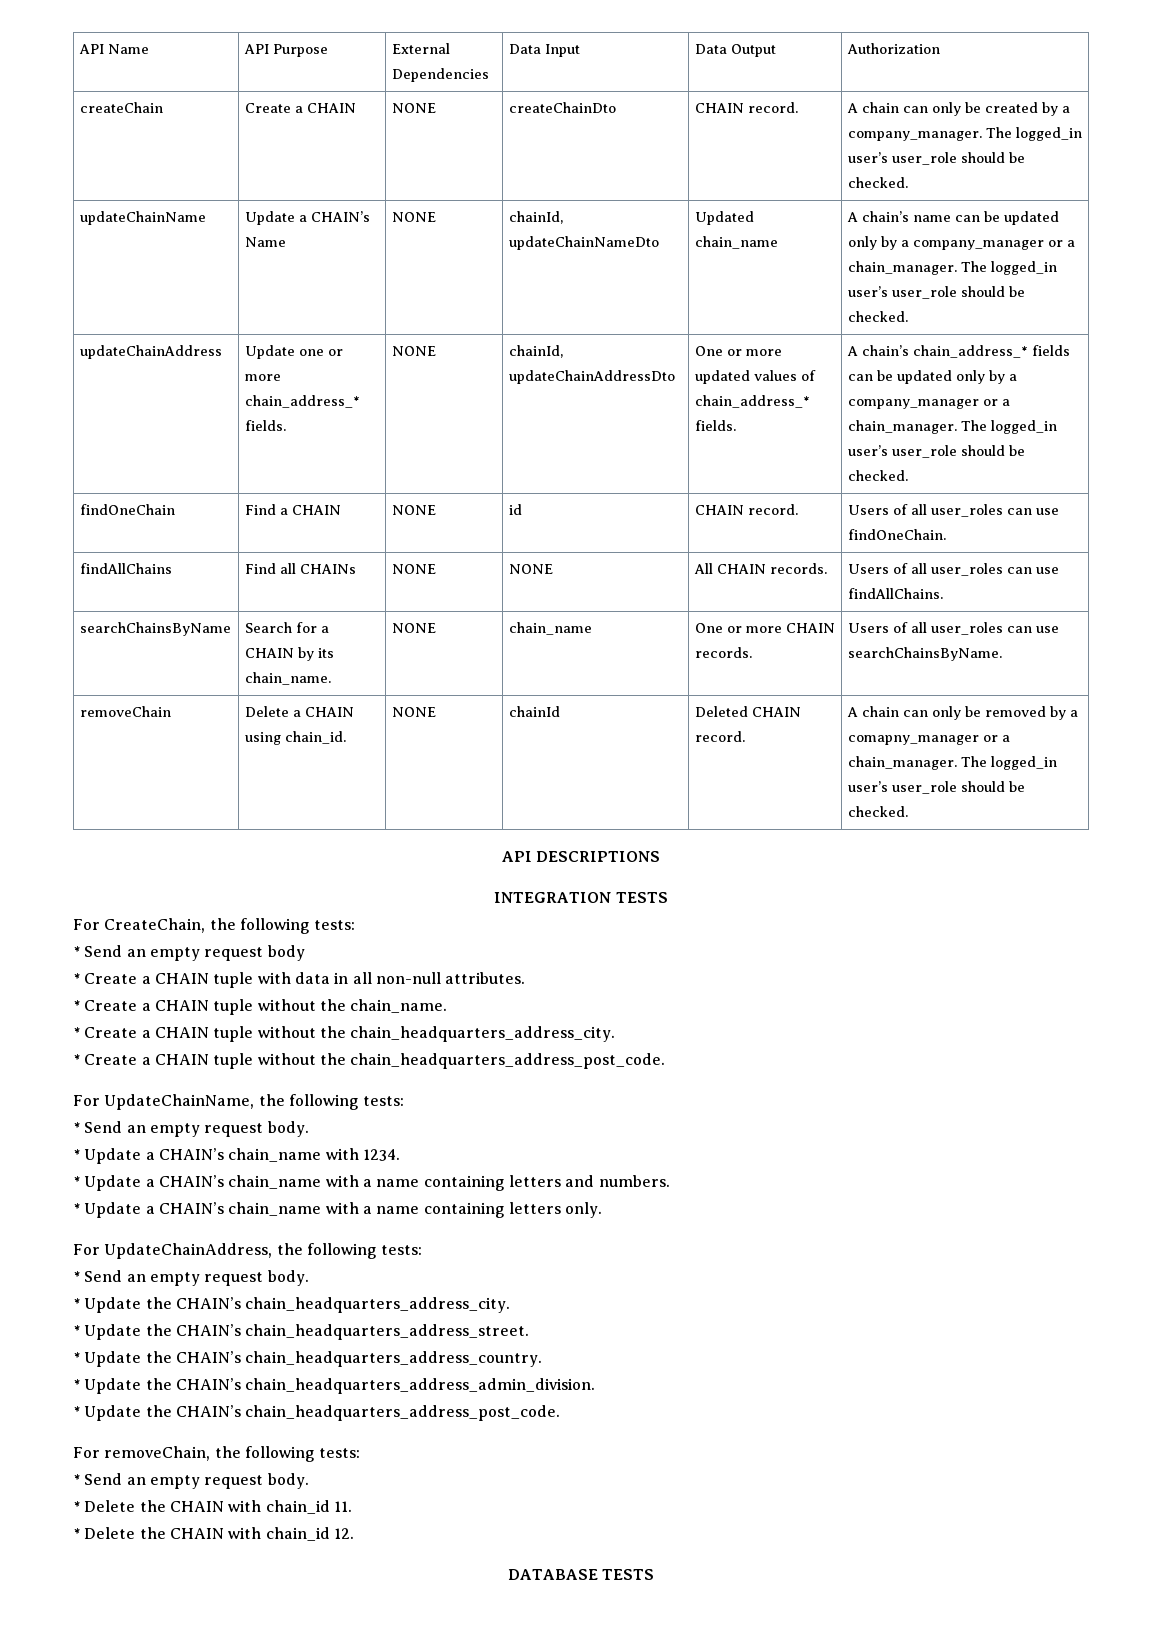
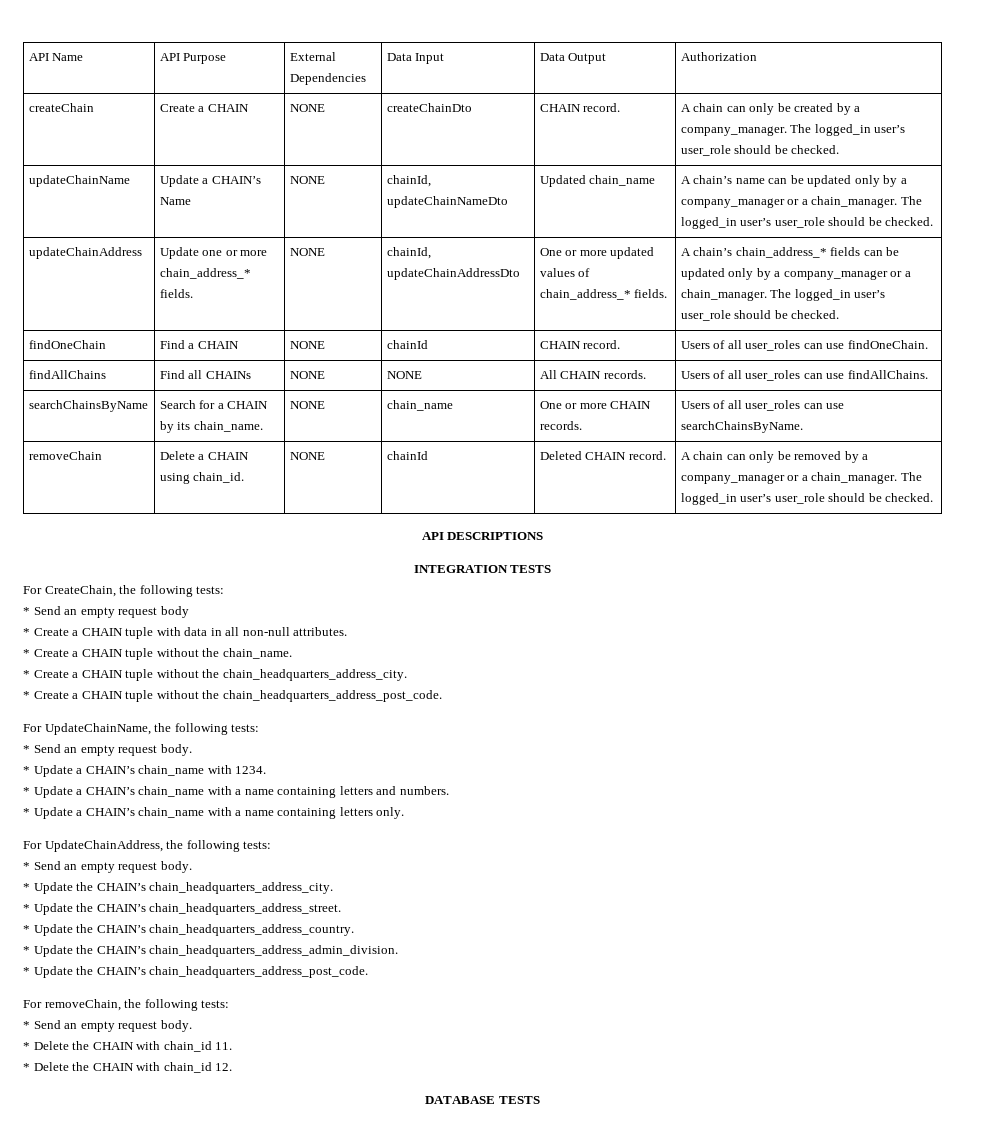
[508,504,522,515] id -> [386,340,428,349] chainId
[847,735,979,745] comapny_manager -> [680,474,785,484] company_manager

